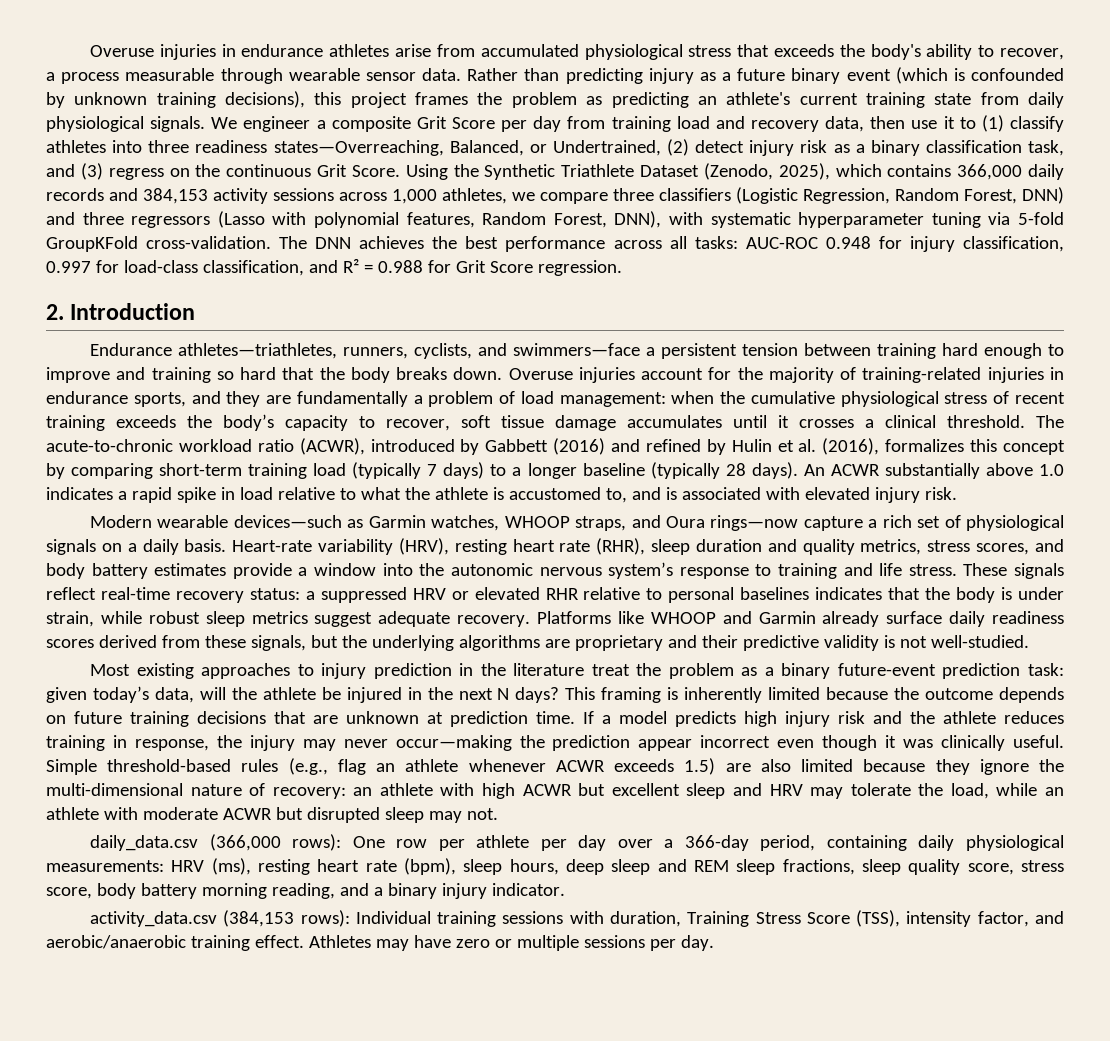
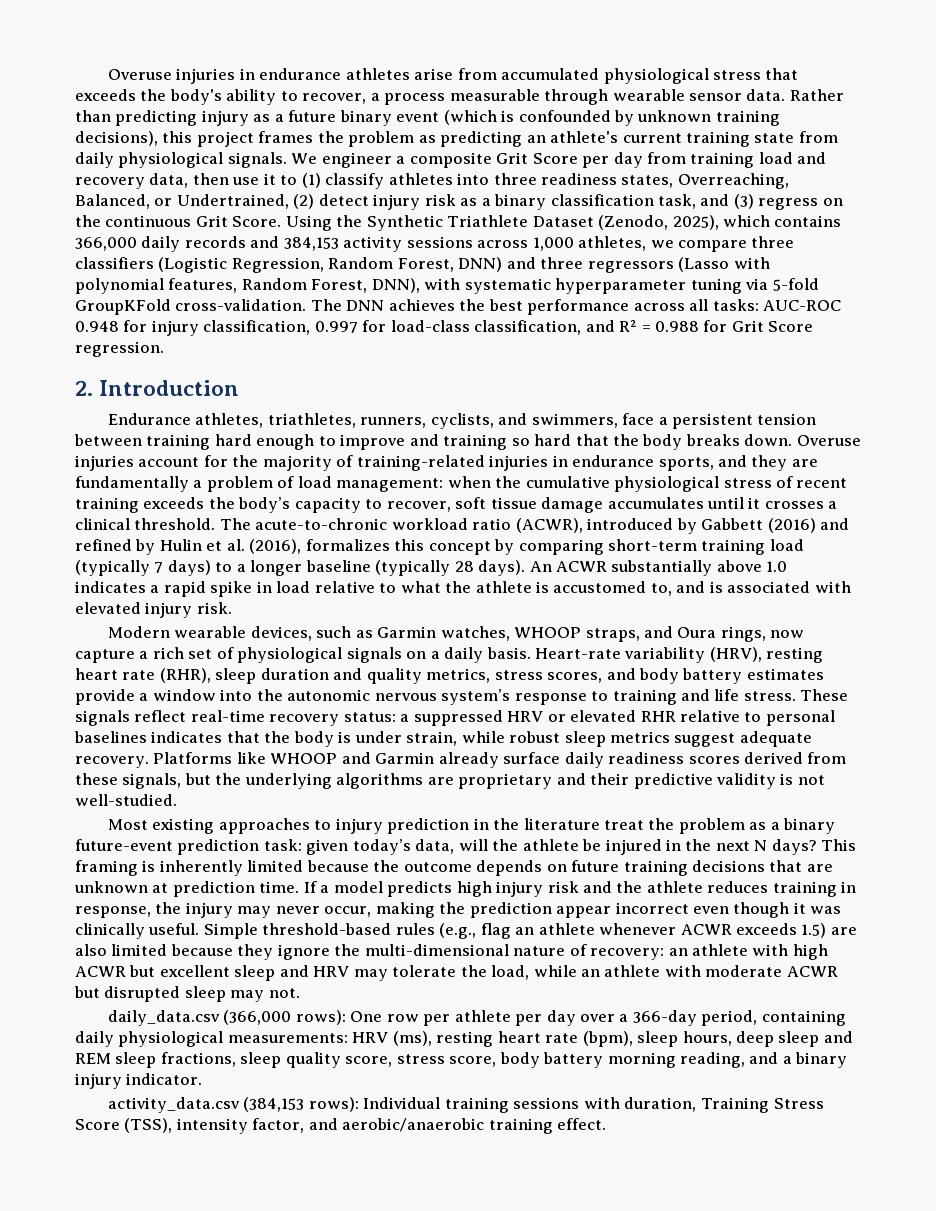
[273,140,444,156] states—Overreaching, -> [621,173,789,189] states, Overreaching,
[178,343,338,359] athletes—triathletes, -> [195,413,356,428] athletes, triathletes,
[513,343,641,356] swimmers—face -> [531,413,655,428] swimmers, face
[233,515,342,528] devices—such -> [250,626,352,641] devices, such
[710,515,799,531] rings—now -> [720,626,805,642] rings, now
[395,735,512,751] occur—making -> [324,902,435,918] occur, making
[308,935,714,951] Athletes may have zero or multiple sessions per day. -> (607, 1124) none

